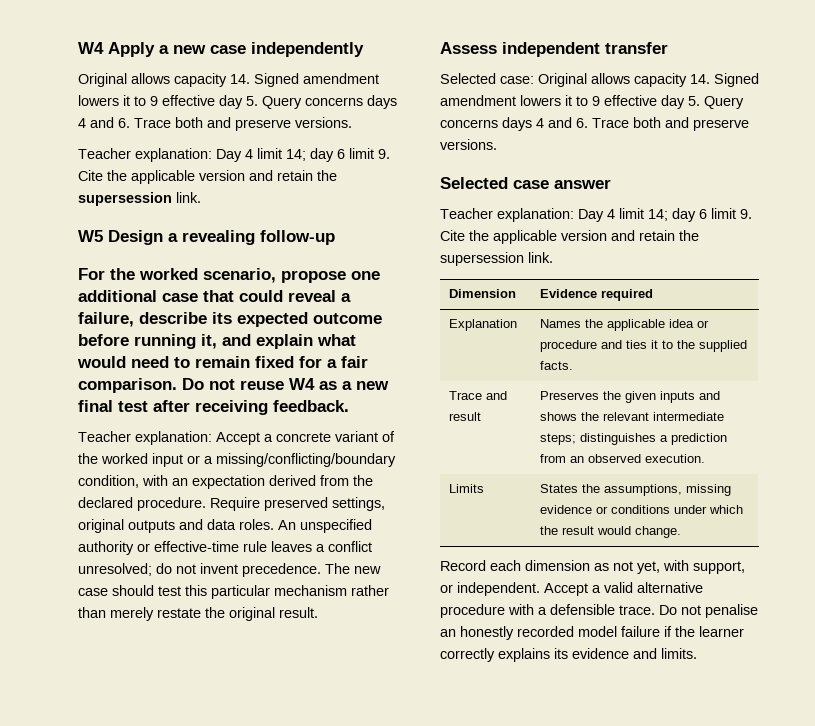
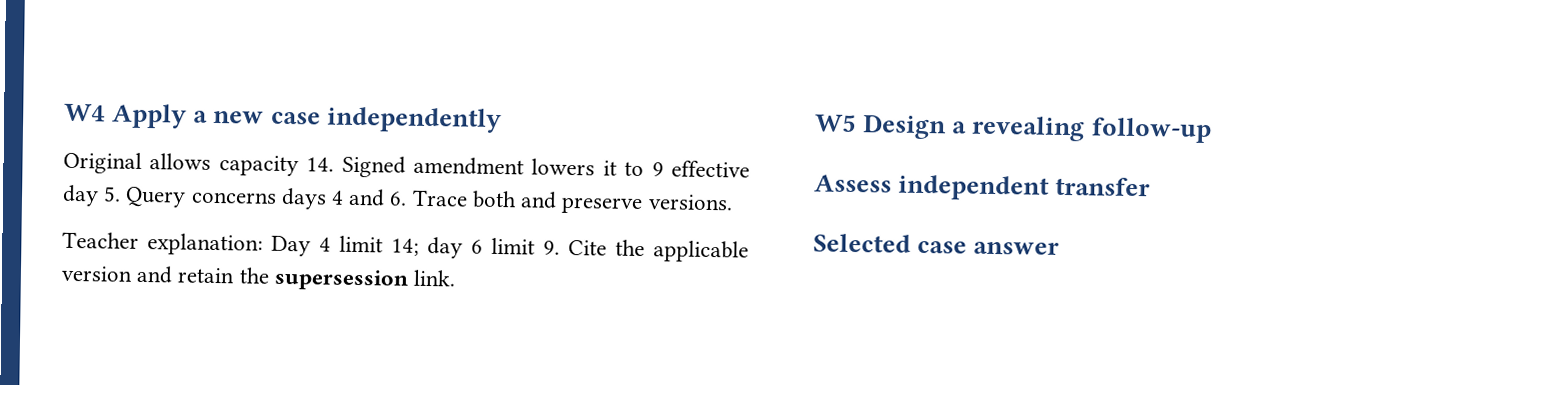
[78,268,380,283] [78,290,351,302] [78,312,382,327] [78,334,356,349] [77,356,368,368] [78,378,389,393] [78,400,349,415] [78,431,395,445] [78,453,396,467] [78,475,373,489] [78,497,385,511] [78,519,372,533] [78,541,372,555] [78,563,381,577] [78,585,389,599] [78,607,318,621] [440,42,668,57] [440,73,759,87] [440,95,744,109] [440,117,749,131] [440,139,497,150] [440,177,611,189] [440,208,752,222] [440,230,699,244] [440,252,553,266] [449,289,517,298] [540,289,654,301] [449,319,518,331] [540,319,710,331] [540,340,748,352] [540,361,574,370] [449,391,508,400] [449,412,482,421] [540,391,721,403] [540,412,725,421] [540,433,728,445] [540,454,706,463] [449,484,485,493] [540,484,732,496] [540,505,744,514] [540,526,682,538] [440,560,745,574] [440,582,703,596] [440,604,758,618] [440,626,744,640] [440,648,697,662] For the worked scenario, propose one additional case that could reveal a failure, describe its expected outcome before running it, and explain what would need to remain fixed for a fair comparison. Do not reuse W4 as a new final test after receiving feedback. // Teacher explanation: Accept a concrete variant of the worked input or a missing/conflicting/boundary condition, with an expectation derived from the declared procedure. Require preserved settings, original outputs and data roles. An unspecified authority or effective-time rule leaves a conflict unresolved; do not invent precedence. The new case should test this particular mechanism rather than merely restate the original result. // Assess independent transfer // Selected case: Original allows capacity 14. Signed amendment lowers it to 9 effective day 5. Query concerns days 4 and 6. Trace both and preserve versions. // Selected case answer // Teacher explanation: Day 4 limit 14; day 6 limit 9. Cite the applicable version and retain the supersession link. // Dimension | Evidence required // Explanation | Names the applicable idea or procedure and ties it to the supplied facts. // Trace and result | Preserves the given inputs and shows the relevant intermediate steps; distinguishes a prediction from an observed execution. // Limits | States the assumptions, missing evidence or conditions under which the result would change. // Record each dimension as not yet, with support, or independent. Accept a valid alternative procedure with a defensible trace. Do not penalise an honestly recorded model failure if the learner correctly explains its evidence and limits. -> [814,174,1152,201] [813,233,1061,255] Assess independent transfer // Selected case answer

